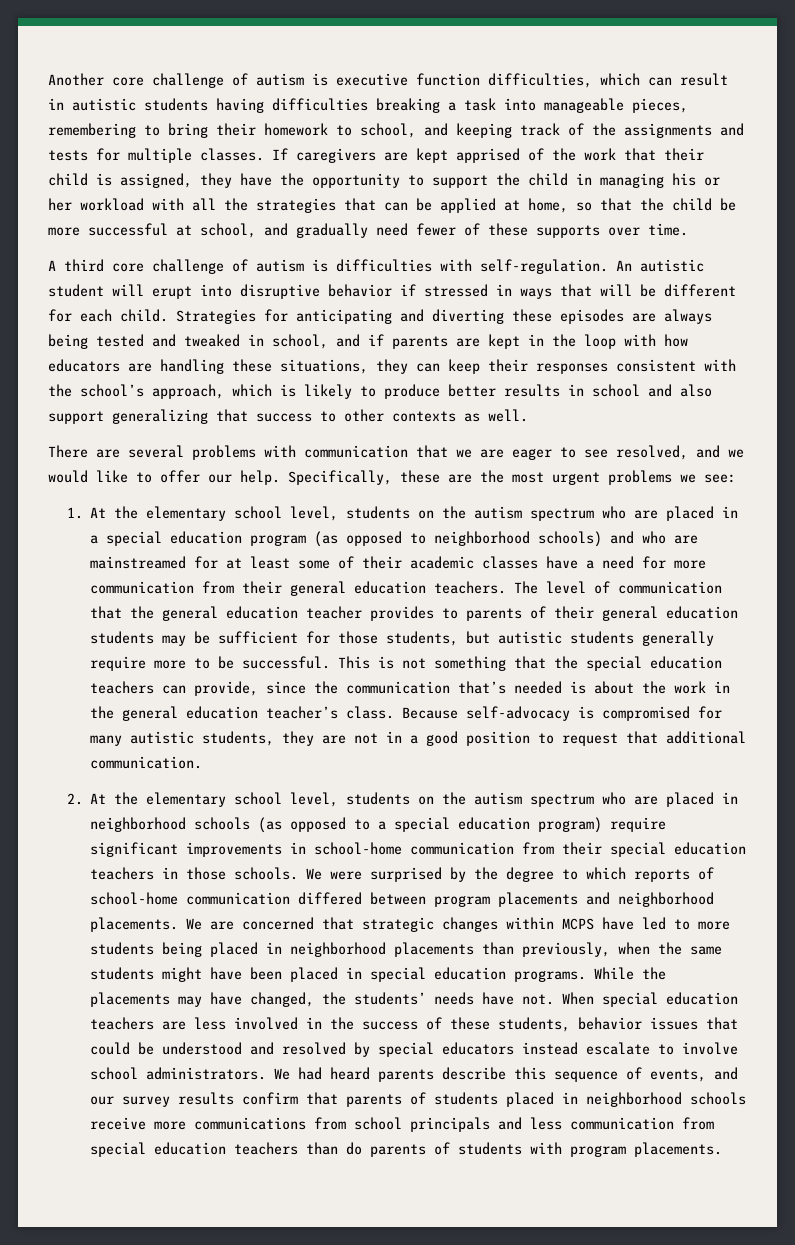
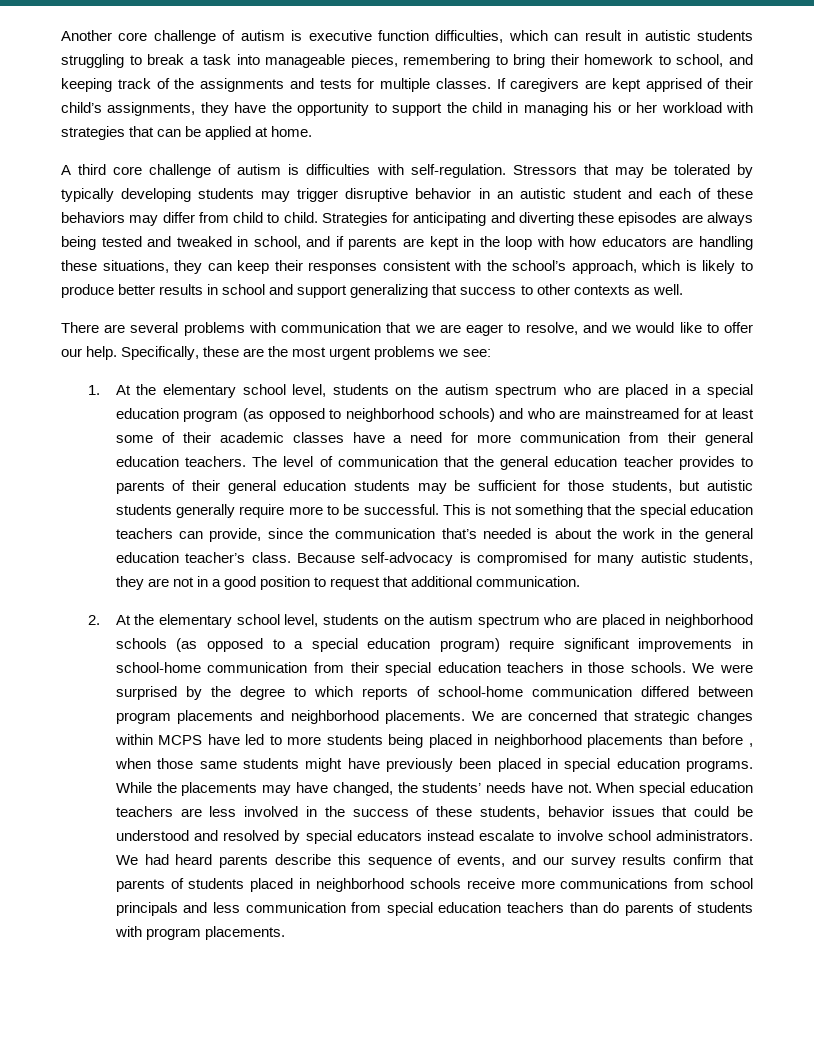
[216,98,440,113] having difficulties breaking -> [61,54,185,68] struggling to break
[552,148,704,161] [48,173,192,188] the work that their child is assigned, -> [725,78,753,89] [61,102,196,116] their child’s assignments,
[192,198,248,211] all the -> (753, 107) none
[528,198,736,213] [48,223,688,238] home, so that the child be more successful at school, and gradually need fewer of these supports over time. -> [271,126,313,137] home.
[616,259,704,272] [48,284,736,299] [48,309,112,322] An autistic student will erupt into disruptive behavior if stressed in ways that will be different for each -> [512,164,754,178] [61,188,753,202] [61,212,280,226] Stressors that may be tolerated by typically developing students may trigger disruptive behavior in an autistic student and each of these behaviors may differ from child to
[680,384,712,397] also -> (294, 289) none
[584,445,688,460] see resolved, -> [525,322,578,335] resolve,
[521,942,682,957] previously, when the -> [702,734,753,747] [114,758,194,769] before , when those
(242, 973) none -> [385,758,453,772] previously

